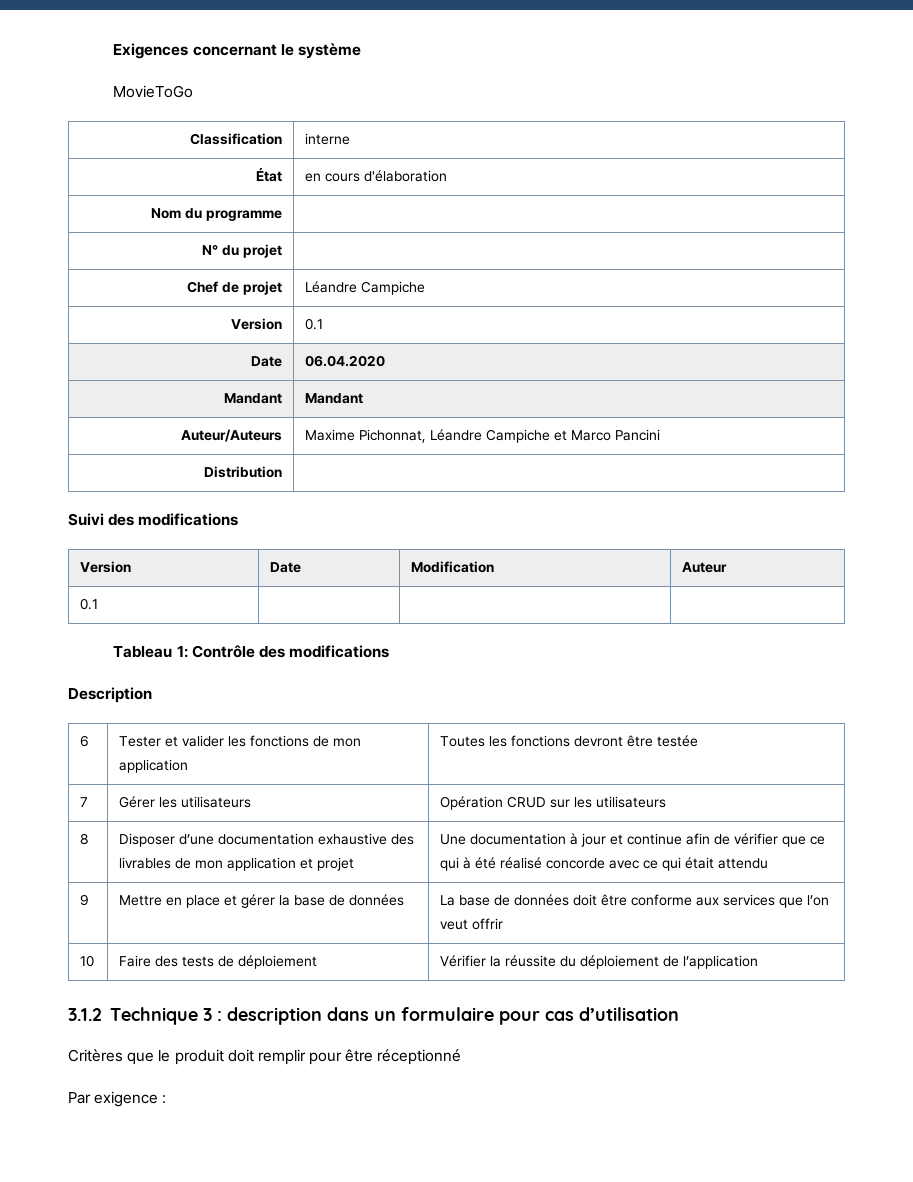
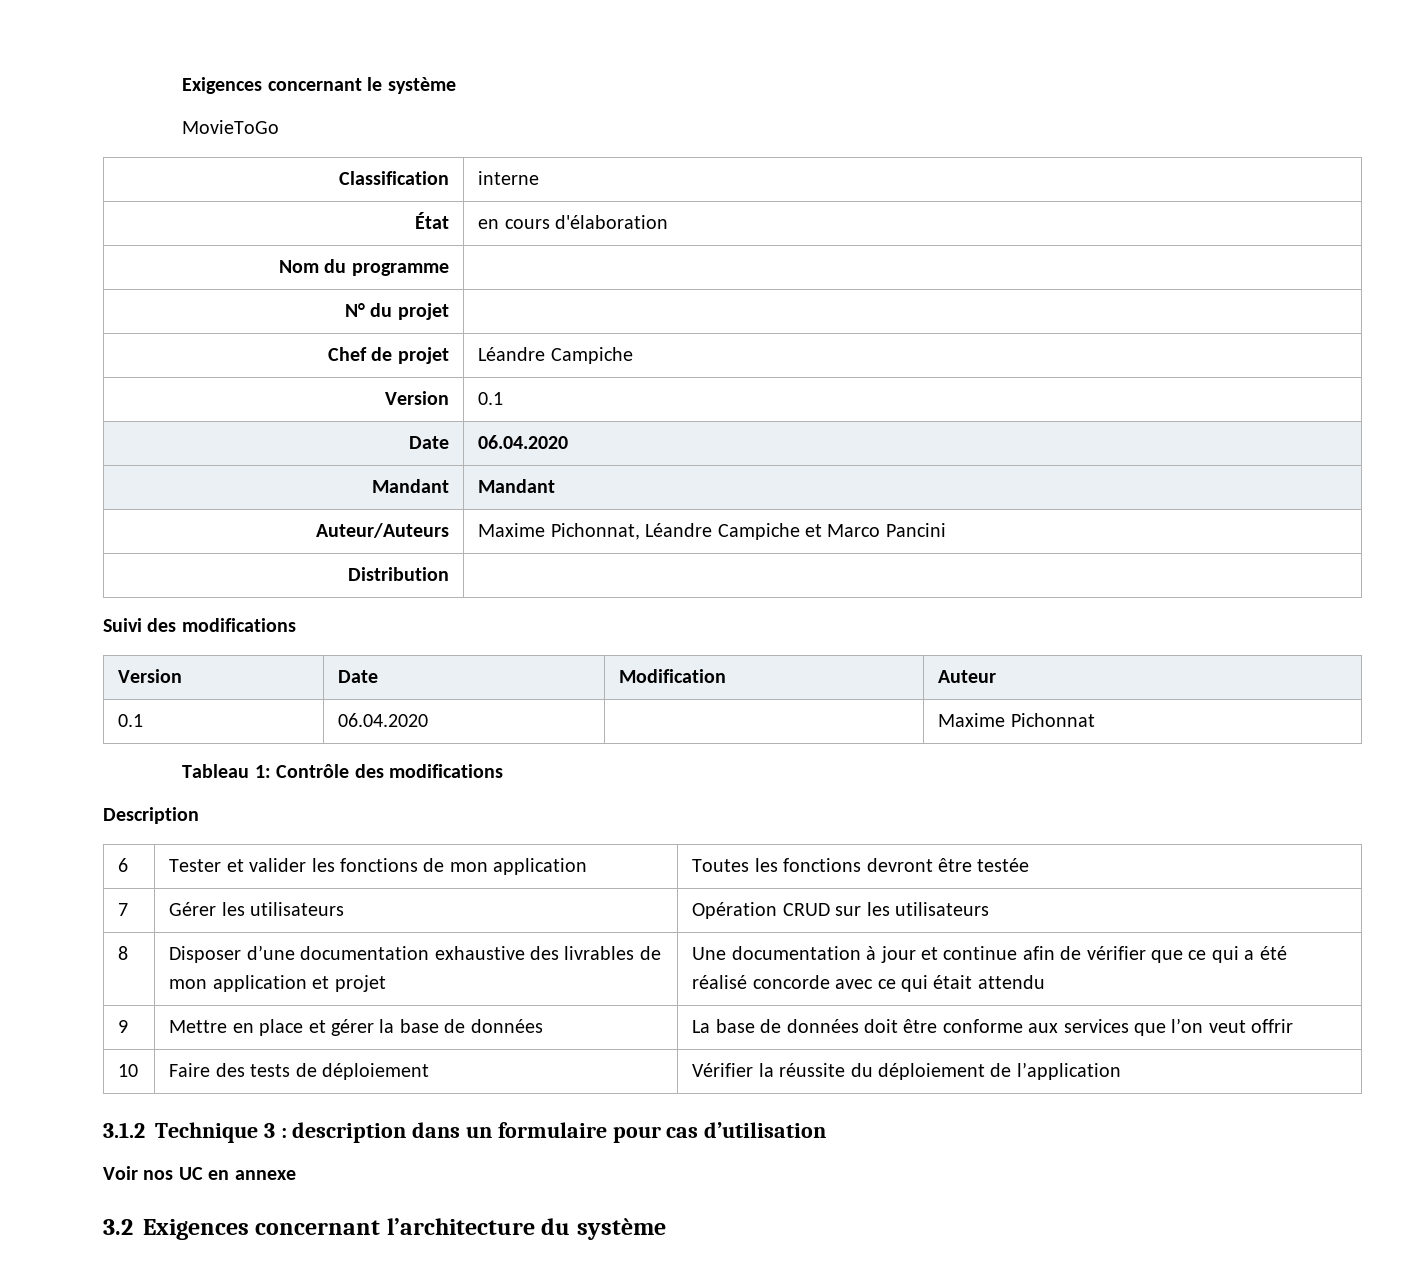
(99, 604) | | -> [338,713,429,727] [938,713,1095,727] 06.04.2020 | | Maxime Pichonnat
[463,857,472,869] à -> [1244,950,1255,960] a
[68,1049,462,1065] [68,1091,167,1107] Critères que le produit doit remplir pour être réceptionné // Par exigence : -> [103,1166,296,1180] [103,1218,666,1240] Voir nos UC en annexe // 3.2 Exigences concernant l’architecture du système

